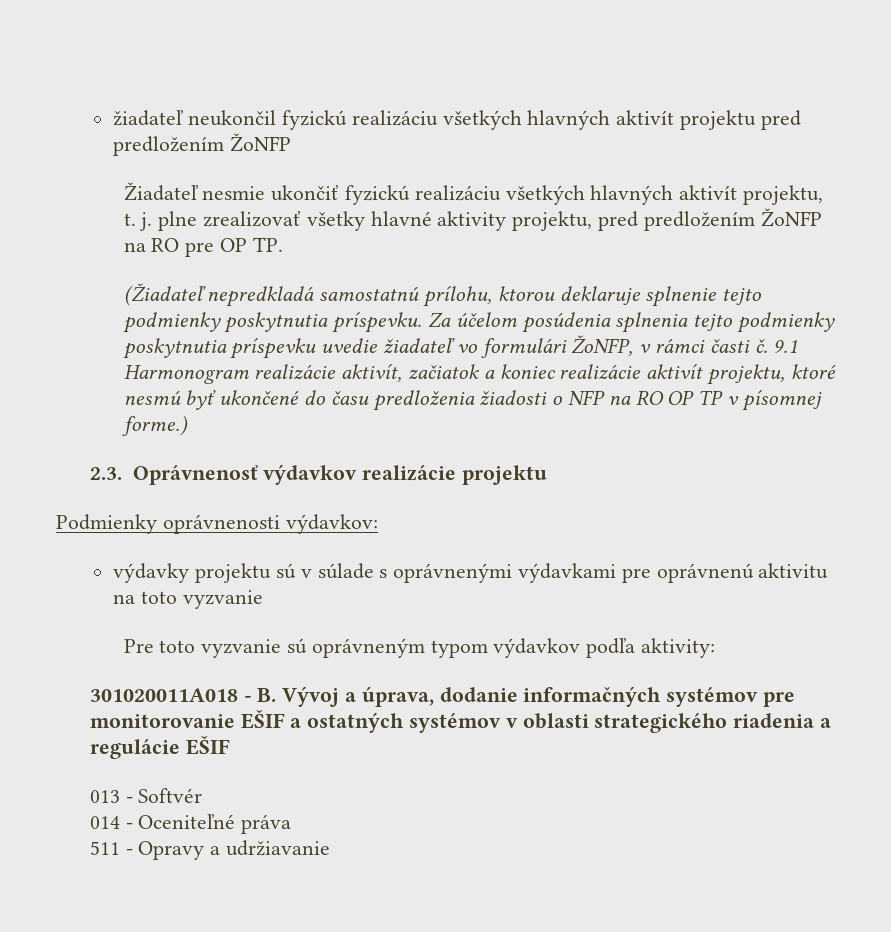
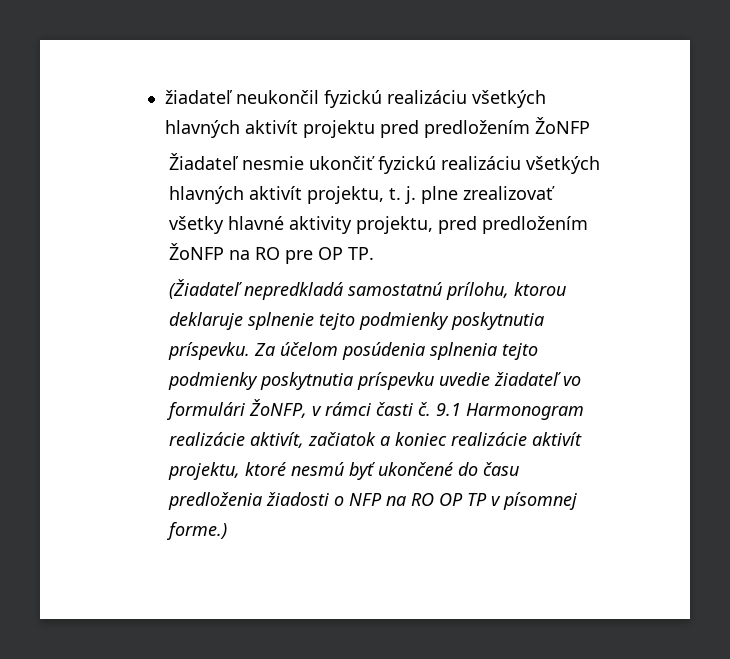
[89,464,547,485] [56,514,378,534] [113,563,829,583] [113,590,264,609] [123,638,715,658] [89,686,796,707] [89,710,832,733] [89,736,230,759] [89,788,203,803] [89,814,292,834] [89,840,330,860] // 2.3. Oprávnenosť výdavkov realizácie projektu // Podmienky oprávnenosti výdavkov: // výdavky projektu sú v súlade s oprávnenými výdavkami pre oprávnenú aktivitu na toto vyzvanie // Pre toto vyzvanie sú oprávneným typom výdavkov podľa aktivity: // 301020011A018 - B. Vývoj a úprava, dodanie informačných systémov pre monitorovanie EŠIF a ostatných systémov v oblasti strategického riadenia a regulácie EŠIF // 013 - Softvér // 014 - Oceniteľné práva // 511 - Opravy a udržiavanie -> (227, 531) none

